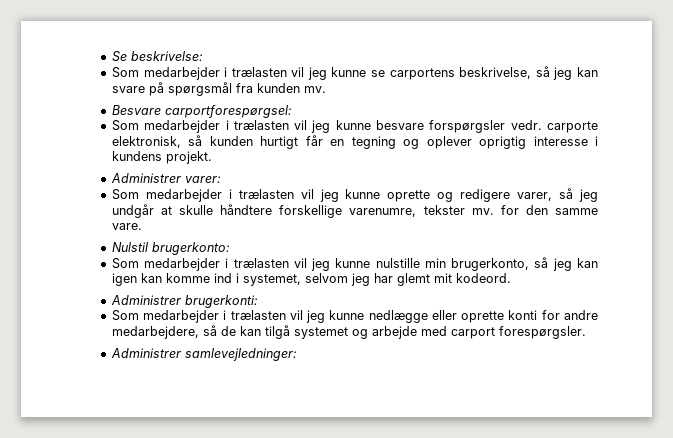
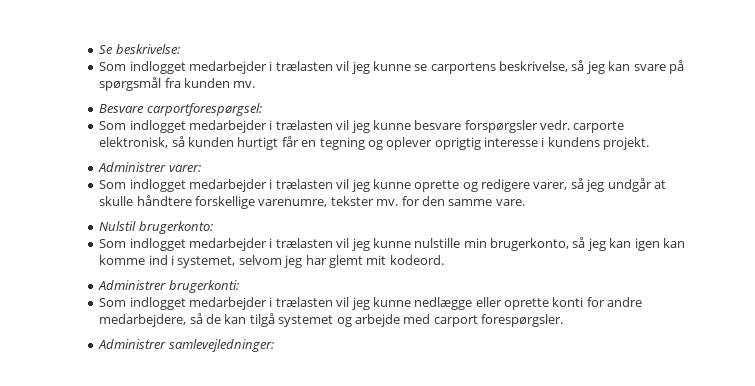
(139, 72) none -> [129,61,186,74] indlogget
(139, 125) none -> [129,120,186,133] indlogget
(139, 194) none -> [129,179,186,192] indlogget
(139, 263) none -> [129,238,186,251] indlogget
(139, 315) none -> [129,297,186,310] indlogget

